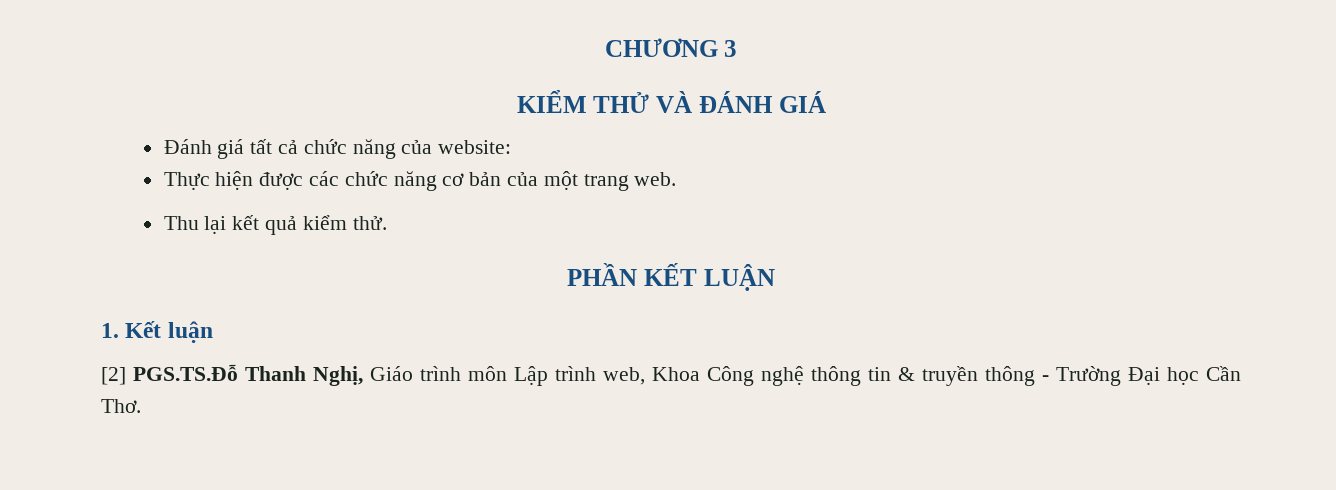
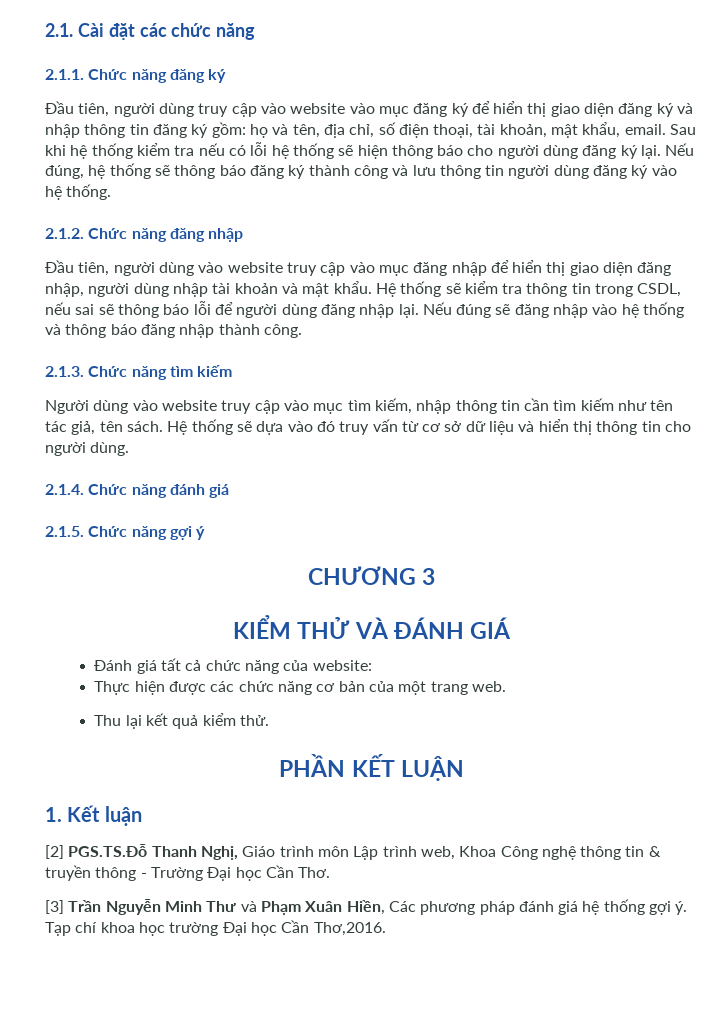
(604, 47) none -> [45,23,256,40] [45,69,227,83] [45,101,694,117] [45,122,697,138] [45,142,695,159] [45,163,677,179] [45,184,112,200] [45,228,244,242] [45,260,672,276] [45,281,682,297] [45,301,685,318] [45,324,302,338] [45,365,233,380] [45,398,674,414] [45,419,692,435] [45,442,130,456] [45,484,230,498] [45,526,206,540] 2.1. Cài đặt các chức năng // 2.1.1. Chức năng đăng ký // Đầu tiên, người dùng truy cập vào website vào mục đăng ký để hiển thị giao diện đăng ký và nhập thông tin đăng ký gồm: họ và tên, địa chỉ, số điện thoại, tài khoản, mật khẩu, email. Sau khi hệ thống kiểm tra nếu có lỗi hệ thống sẽ hiện thông báo cho người dùng đăng ký lại. Nếu đúng, hệ thống sẽ thông báo đăng ký thành công và lưu thông tin người dùng đăng ký vào hệ thống. // 2.1.2. Chức năng đăng nhập // Đầu tiên, người dùng vào website truy cập vào mục đăng nhập để hiển thị giao diện đăng nhập, người dùng nhập tài khoản và mật khẩu. Hệ thống sẽ kiểm tra thông tin trong CSDL, nếu sai sẽ thông báo lỗi để người dùng đăng nhập lại. Nếu đúng sẽ đăng nhập vào hệ thống và thông báo đăng nhập thành công. // 2.1.3. Chức năng tìm kiếm // Người dùng vào website truy cập vào mục tìm kiếm, nhập thông tin cần tìm kiếm như tên tác giả, tên sách. Hệ thống sẽ dựa vào đó truy vấn từ cơ sở dữ liệu và hiển thị thông tin cho người dùng. // 2.1.4. Chức năng đánh giá // 2.1.5. Chức năng gợi ý //
(141, 406) none -> [45,899,688,915] [45,920,386,936] // [3] Trần Nguyễn Minh Thư và Phạm Xuân Hiền, Các phương pháp đánh giá hệ thống gợi ý. Tạp chí khoa học trường Đại học Cần Thơ,2016.

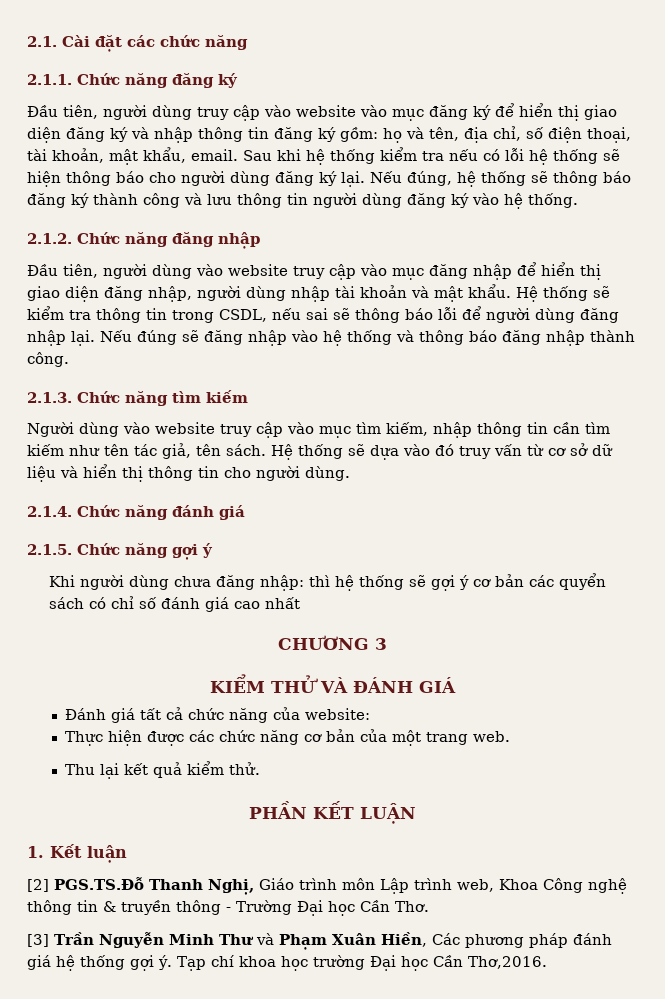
(206, 533) none -> [48,573,606,591] [48,596,300,612] // Khi người dùng chưa đăng nhập: thì hệ thống sẽ gợi ý cơ bản các quyển sách có chỉ số đánh giá cao nhất

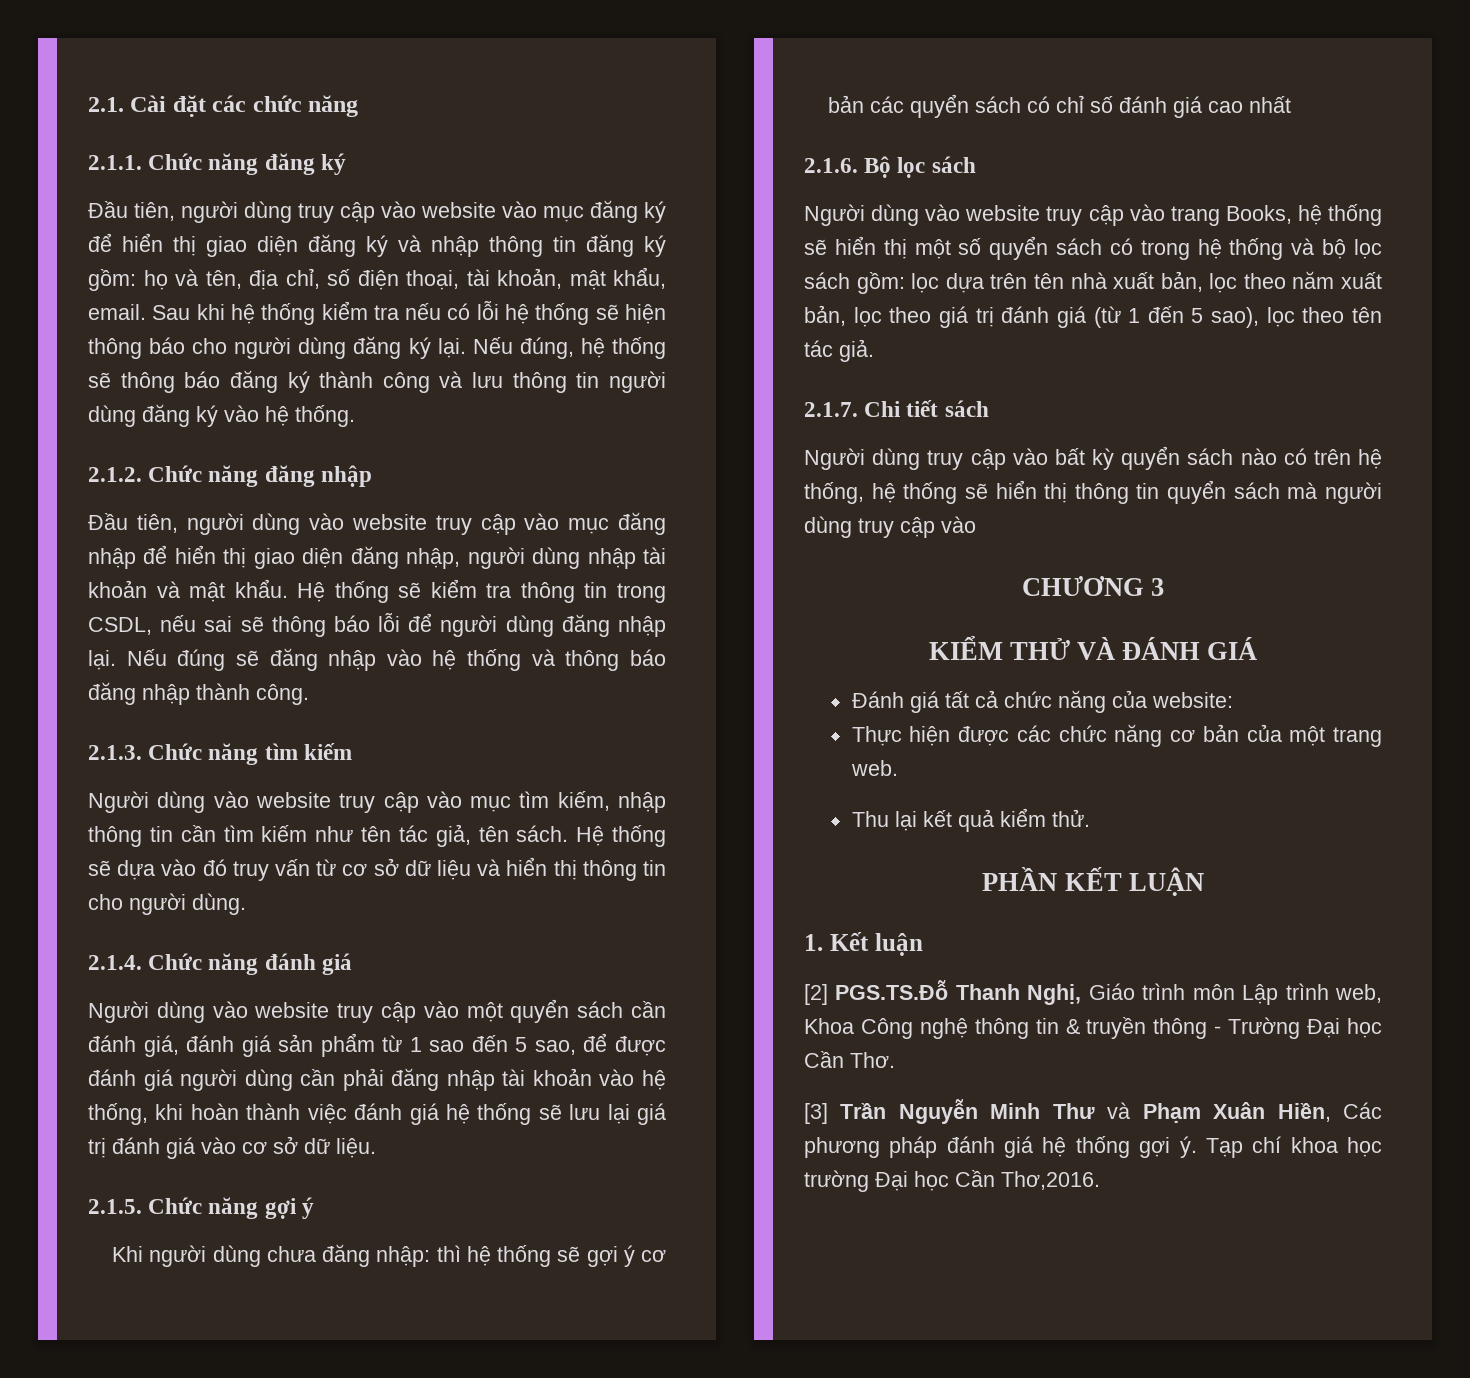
(245, 512) none -> [88,999,666,1023] [88,1033,667,1057] [88,1068,666,1091] [88,1103,666,1125] [88,1136,376,1159] // Người dùng vào website truy cập vào một quyển sách cần đánh giá, đánh giá sản phẩm từ 1 sao đến 5 sao, để được đánh giá người dùng cần phải đăng nhập tài khoản vào hệ thống, khi hoàn thành việc đánh giá hệ thống sẽ lưu lại giá trị đánh giá vào cơ sở dữ liệu.
(300, 603) none -> [804,156,976,178] [804,204,1382,226] [804,236,1382,260] [804,271,1382,294] [804,305,1382,328] [804,339,874,362] [804,400,989,417] [804,446,1382,470] [804,480,1382,504] [804,516,976,538] // 2.1.6. Bộ lọc sách // Người dùng vào website truy cập vào trang Books, hệ thống sẽ hiển thị một số quyển sách có trong hệ thống và bộ lọc sách gồm: lọc dựa trên tên nhà xuất bản, lọc theo năm xuất bản, lọc theo giá trị đánh giá (từ 1 đến 5 sao), lọc theo tên tác giả. // 2.1.7. Chi tiết sách // Người dùng truy cập vào bất kỳ quyển sách nào có trên hệ thống, hệ thống sẽ hiển thị thông tin quyển sách mà người dùng truy cập vào

